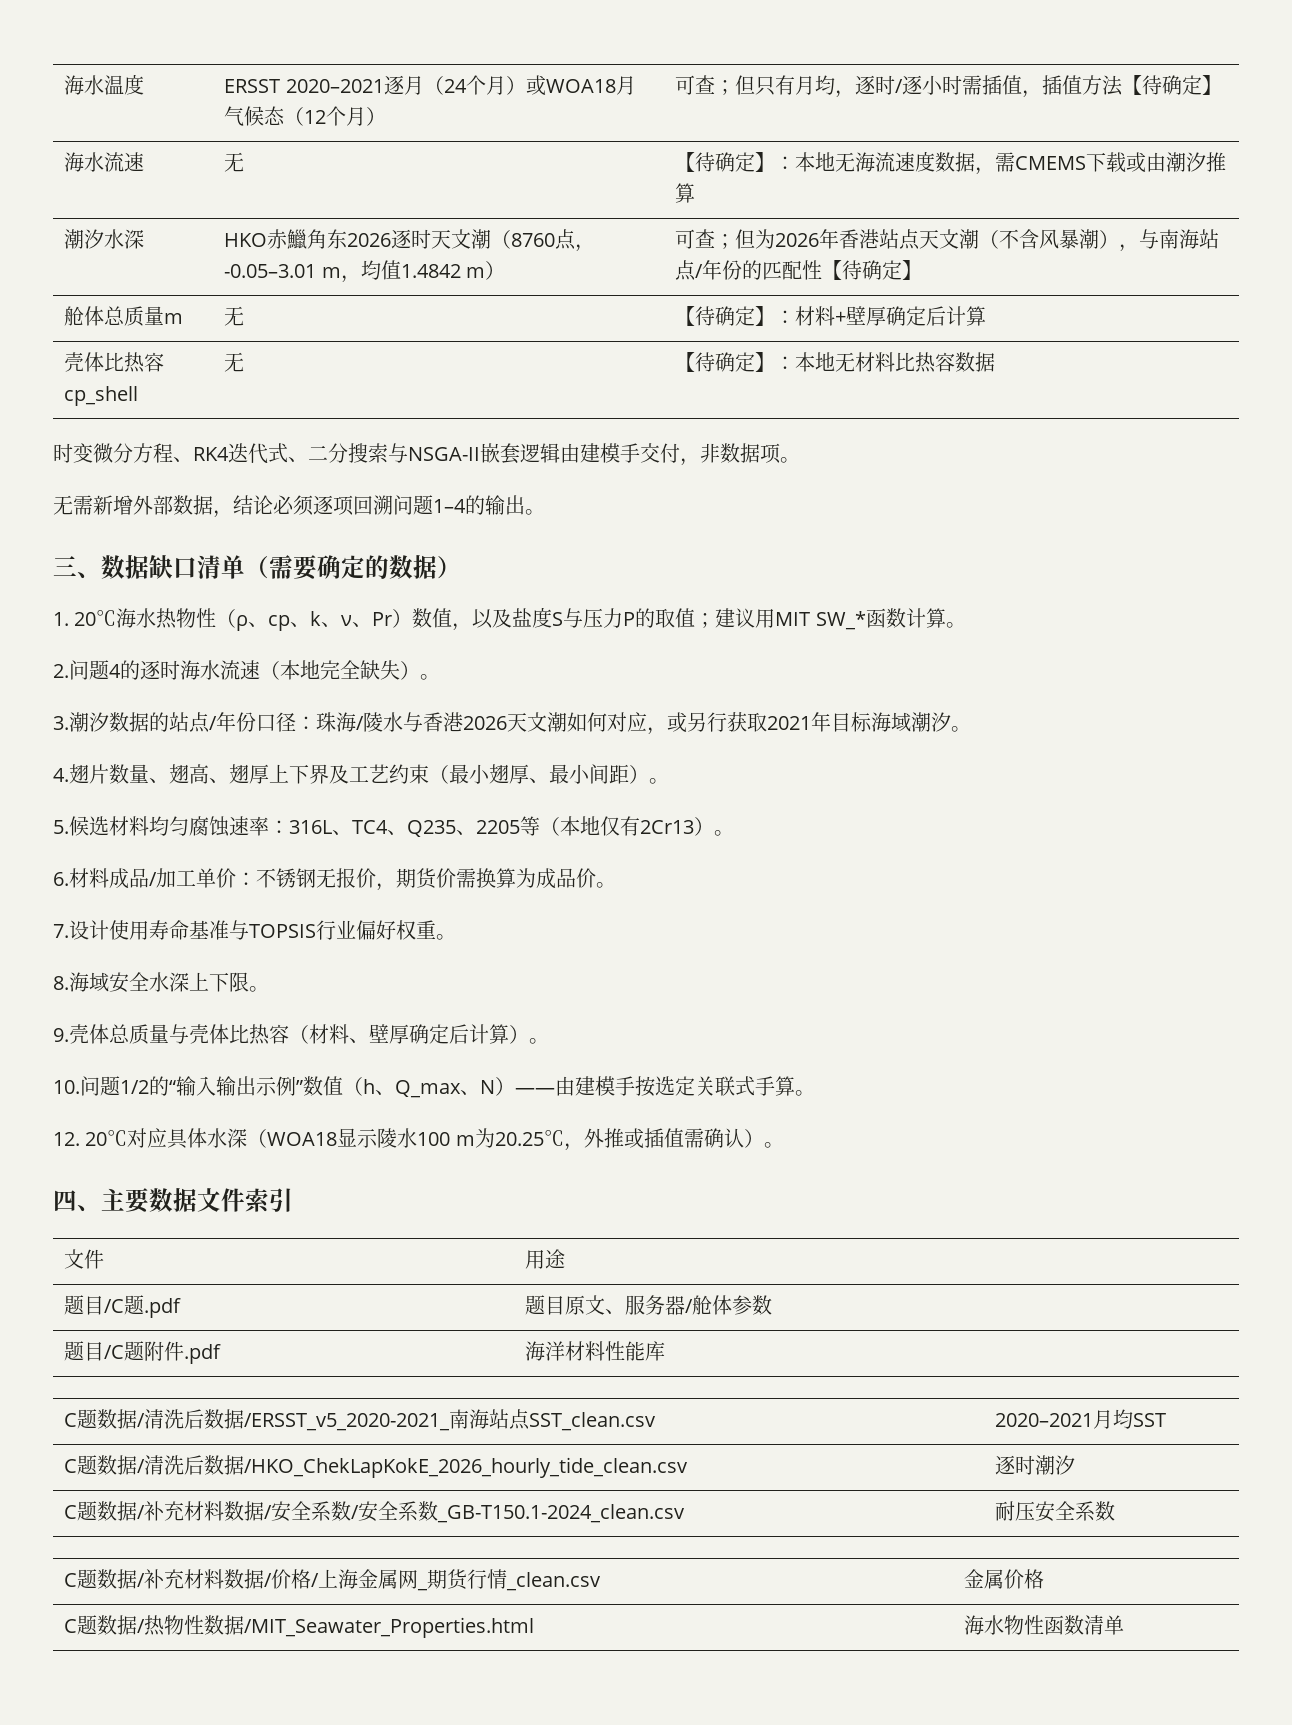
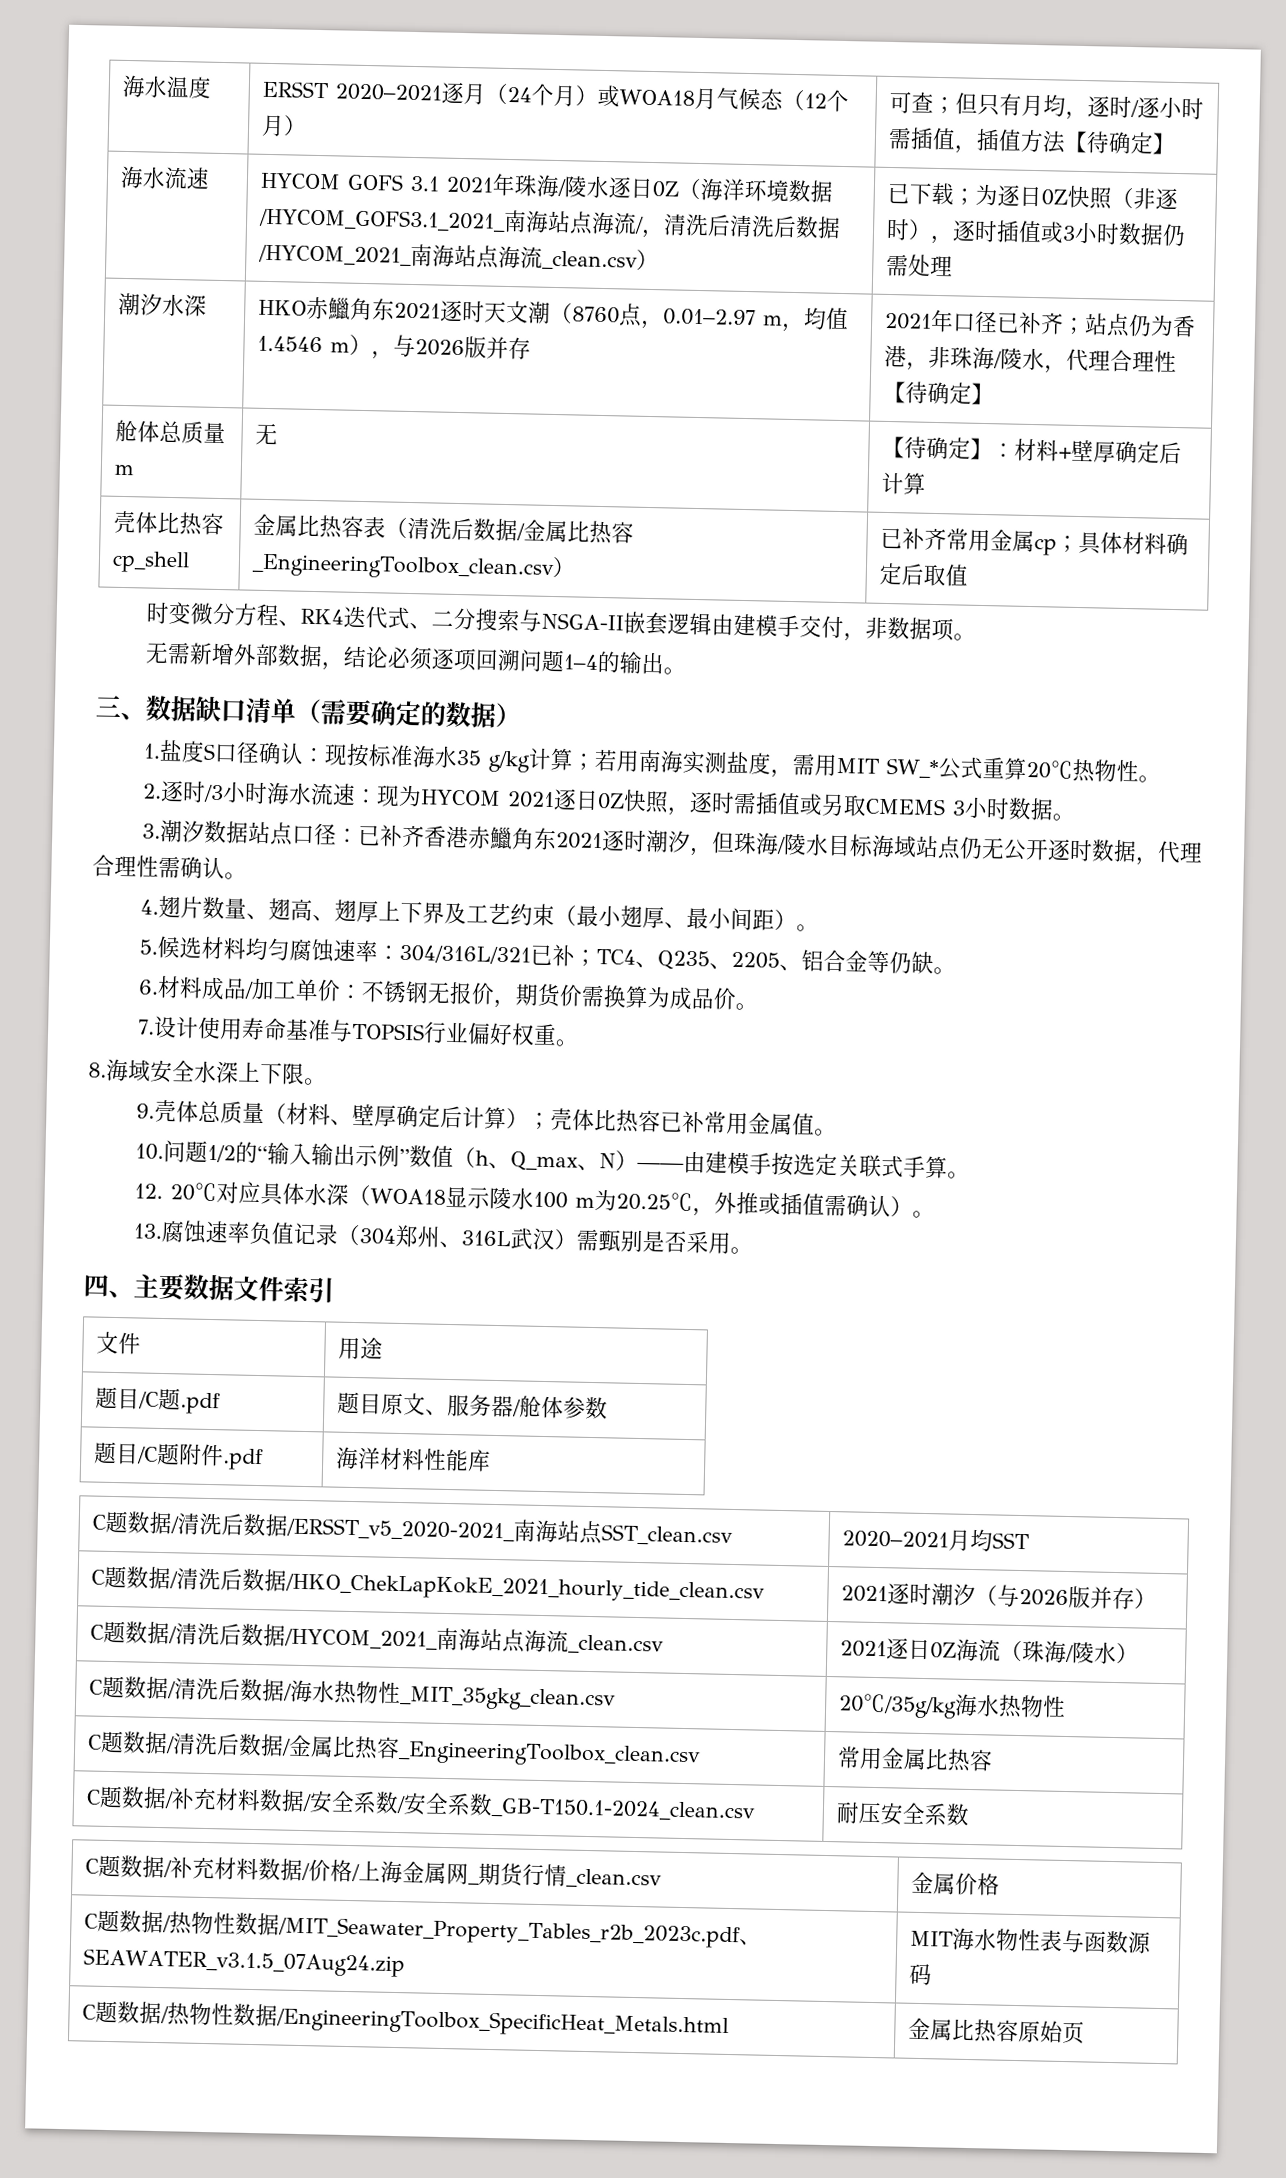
[224,152,245,172] [675,151,1227,175] [675,183,696,203] 无 | 【待确定】：本地无海流速度数据，需CMEMS下载或由潮汐推算 -> [260,172,835,203] [258,207,842,239] [258,243,660,272] [887,182,1179,211] [886,217,1187,247] [886,253,954,277] HYCOM GOFS 3.1 2021年珠海/陵水逐日0Z（海洋环境数据/HYCOM_GOFS3.1_2021_南海站点海流/，清洗后清洗后数据/HYCOM_2021_南海站点海流_clean.csv） | 已下载；为逐日0Z快照（非逐时），逐时插值或3小时数据仍需处理
[347,233,392,247] 2026 -> [394,302,442,320] 2021
[224,264,317,278] -0.05–3.01 -> [663,308,757,327] 0.01–2.97
[400,264,461,278] 1.4842 -> [257,335,324,353] 1.4546
[675,229,1220,252] [675,260,803,281] | 可查；但为2026年香港站点天文潮（不含风暴潮），与南海站点/年份的匹配 -> [371,334,532,360] [884,309,1197,338] [884,344,1156,374] ，与2026版并存 | 2021年口径已补齐；站点仍为香港，非珠海/陵水，代理合理
[224,352,245,372] [675,352,996,373] 无 | 【待确定】：本地无材料比热容数据 -> [253,513,635,545] [252,553,577,582] [880,527,1190,556] [879,562,970,587] 金属比热容表（清洗后数据/金属比热容_EngineeringToolbox_clean.csv） | 已补齐常用金属cp；具体材料确定后取值
[74,607,966,631] [53,660,440,680] [53,712,951,735] 20℃海水热物性（ρ、cp、k、ν、Pr）数值，以及盐度S与压力P的取值；建议用MIT SW_*函数计算。 // 2.问题4的逐时海水流速（本地完全缺失）。 // 3.潮汐数据的站点/年份口径：珠海/陵水与香港2026天文潮如何对应，或另行获取2021年目标海域潮汐 -> [158,739,1161,783] [141,779,1075,821] [141,819,1203,866] [92,854,225,880] 盐度S口径确认：现按标准海水35 g/kg计算；若用南海实测盐度，需用MIT SW_*公式重算20℃热物性。 // 2.逐时/3小时海水流速：现为HYCOM 2021逐日0Z快照，逐时需插值或另取CMEMS 3小时数据。 // 3.潮汐数据站点口径：已补齐香港赤鱲角东2021逐时潮汐，但珠海/陵水目标海域站点仍无公开逐时数据，代理合理性需确认
[289,820,352,835] 316L、 -> [398,944,597,967] 304/316L/321已补；
[520,816,714,836] 等（本地仅有2Cr13） -> [778,949,934,975] 、铝合金等仍缺
[169,1024,289,1045] 与壳体比热容 -> (265, 1112) none
(529, 1034) none -> [527,1108,815,1136] ；壳体比热容已补常用金属值
(784, 1145) none -> [132,1219,753,1255] // 13.腐蚀速率负值记录（304郑州、316L武汉）需甄别是否采用。
[244,1457,689,1478] [995,1455,1076,1475] /HKO_ChekLapKokE_2026_hourly_tide_clean.csv | 逐时潮汐 -> [285,1573,766,1605] [841,1582,1158,1610] [90,1620,665,1655] [840,1637,1140,1665] [89,1675,617,1712] [838,1693,1067,1719] [88,1730,702,1769] [837,1746,994,1773] /HKO_ChekLapKokE_2021_hourly_tide_clean.csv | 2021逐时潮汐（与2026版并存） // C题数据/清洗后数据/HYCOM_2021_南海站点海流_clean.csv | 2021逐日0Z海流（珠海/陵水） // C题数据/清洗后数据/海水热物性_MIT_35gkg_clean.csv | 20℃/35g/kg海水热物性 // C题数据/清洗后数据/金属比热容_EngineeringToolbox_clean.csv | 常用金属比热容
[244,1617,535,1638] [964,1615,1125,1635] /MIT_Seawater_Properties.html | 海水物性函数清单 -> [278,1916,763,1949] [83,1948,406,1978] [910,1927,1153,1954] [909,1963,933,1986] [82,2000,730,2040] [908,2017,1086,2044] /MIT_Seawater_Property_Tables_r2b_2023c.pdf、SEAWATER_v3.1.5_07Aug24.zip | MIT海水物性表与函数源码 // C题数据/热物性数据/EngineeringToolbox_SpecificHeat_Metals.html | 金属比热容原始页

